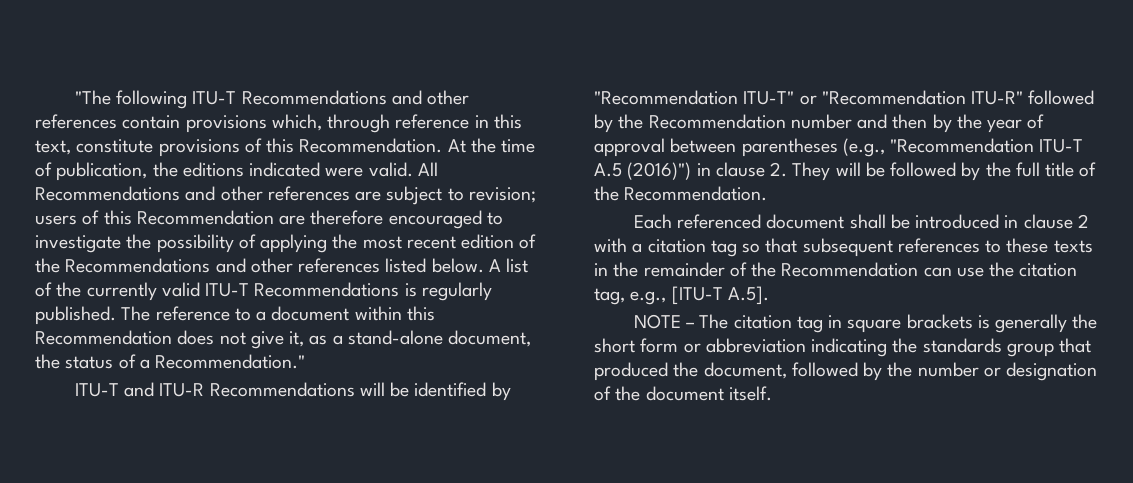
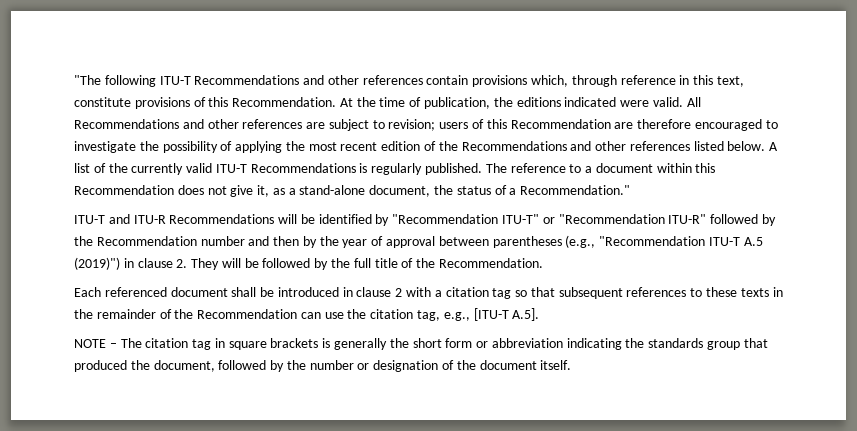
[627,162,692,180] (2016)") -> [74,257,120,270] (2019)")

